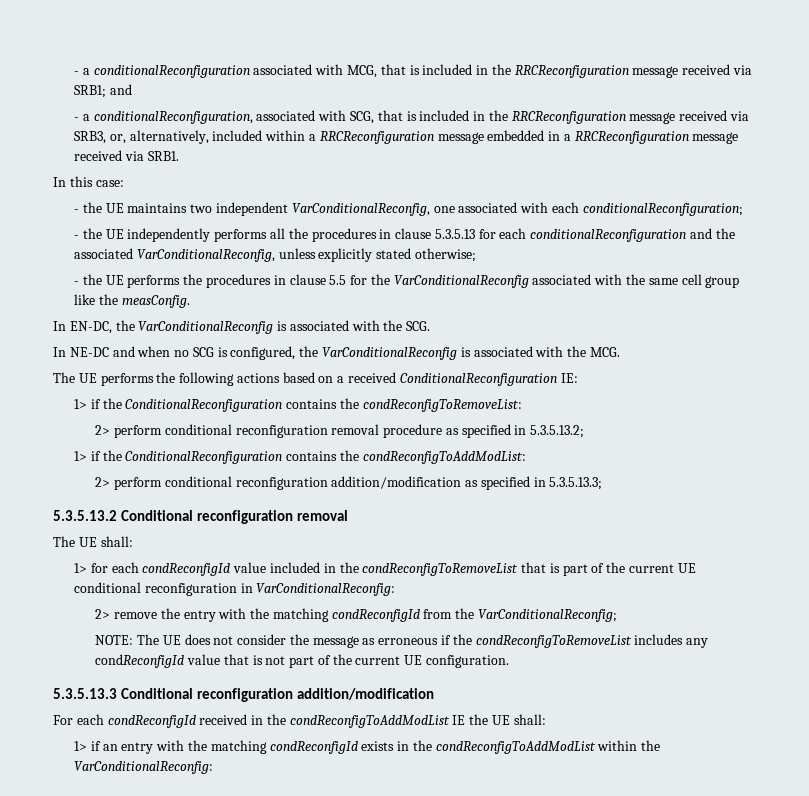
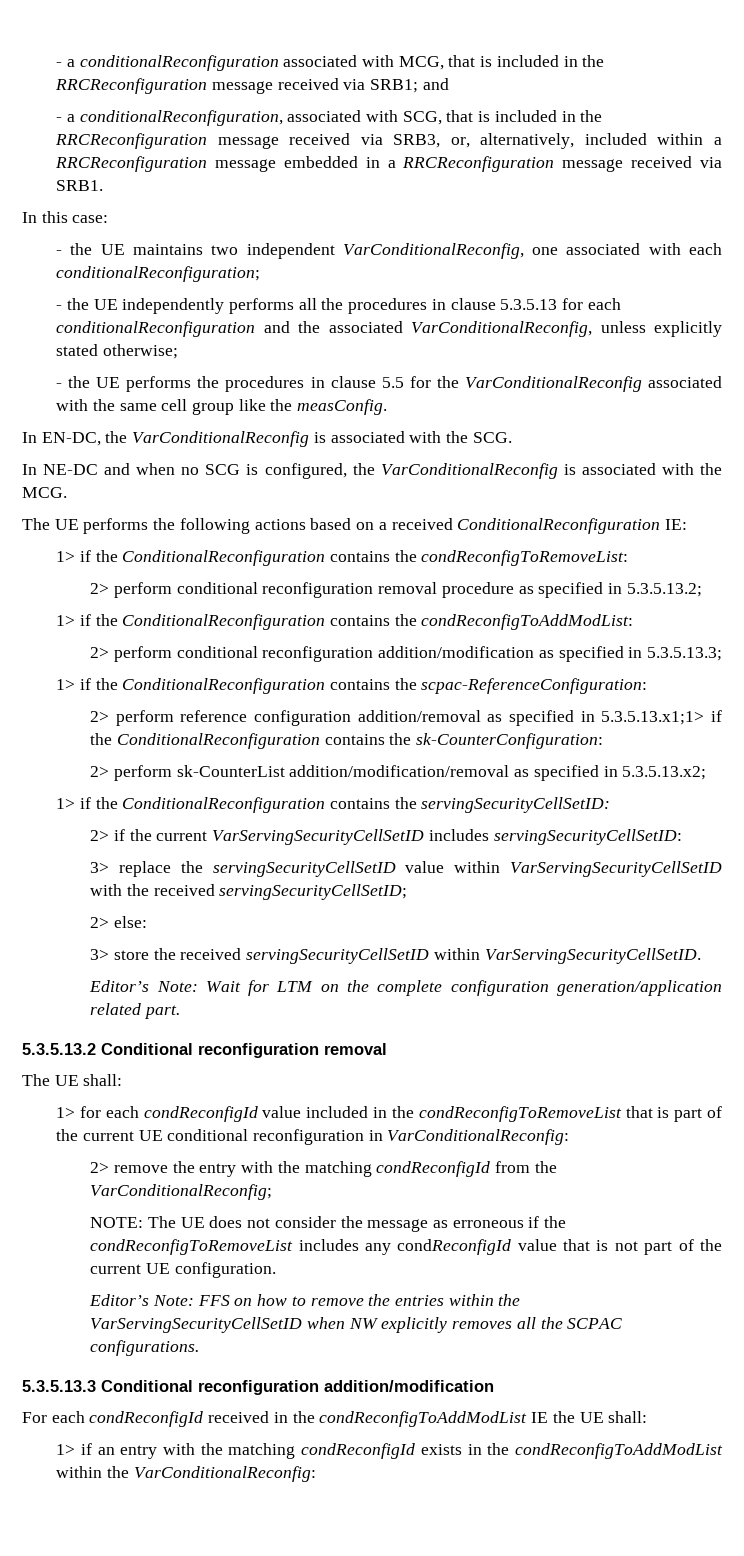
(603, 483) none -> [56,678,648,694] [90,710,723,726] [90,733,604,749] [90,765,707,781] [56,797,611,813] [90,829,682,845] [90,861,722,877] [90,884,408,900] [90,916,147,928] [90,948,701,964] [89,980,722,996] [90,1003,180,1019] // 1> if the ConditionalReconfiguration contains the scpac-ReferenceConfiguration: // 2> perform reference configuration addition/removal as specified in 5.3.5.13.x1;1> if the ConditionalReconfiguration contains the sk-CounterConfiguration: // 2> perform sk-CounterList addition/modification/removal as specified in 5.3.5.13.x2; // 1> if the ConditionalReconfiguration contains the servingSecurityCellSetID: // 2> if the current VarServingSecurityCellSetID includes servingSecurityCellSetID: // 3> replace the servingSecurityCellSetID value within VarServingSecurityCellSetID with the received servingSecurityCellSetID; // 2> else: // 3> store the received servingSecurityCellSetID within VarServingSecurityCellSetID. // Editor’s Note: Wait for LTM on the complete configuration generation/application related part.
(510, 661) none -> [89,1294,521,1306] [90,1317,623,1333] [90,1340,200,1356] // Editor’s Note: FFS on how to remove the entries within the VarServingSecurityCellSetID when NW explicitly removes all the SCPAC configurations.

